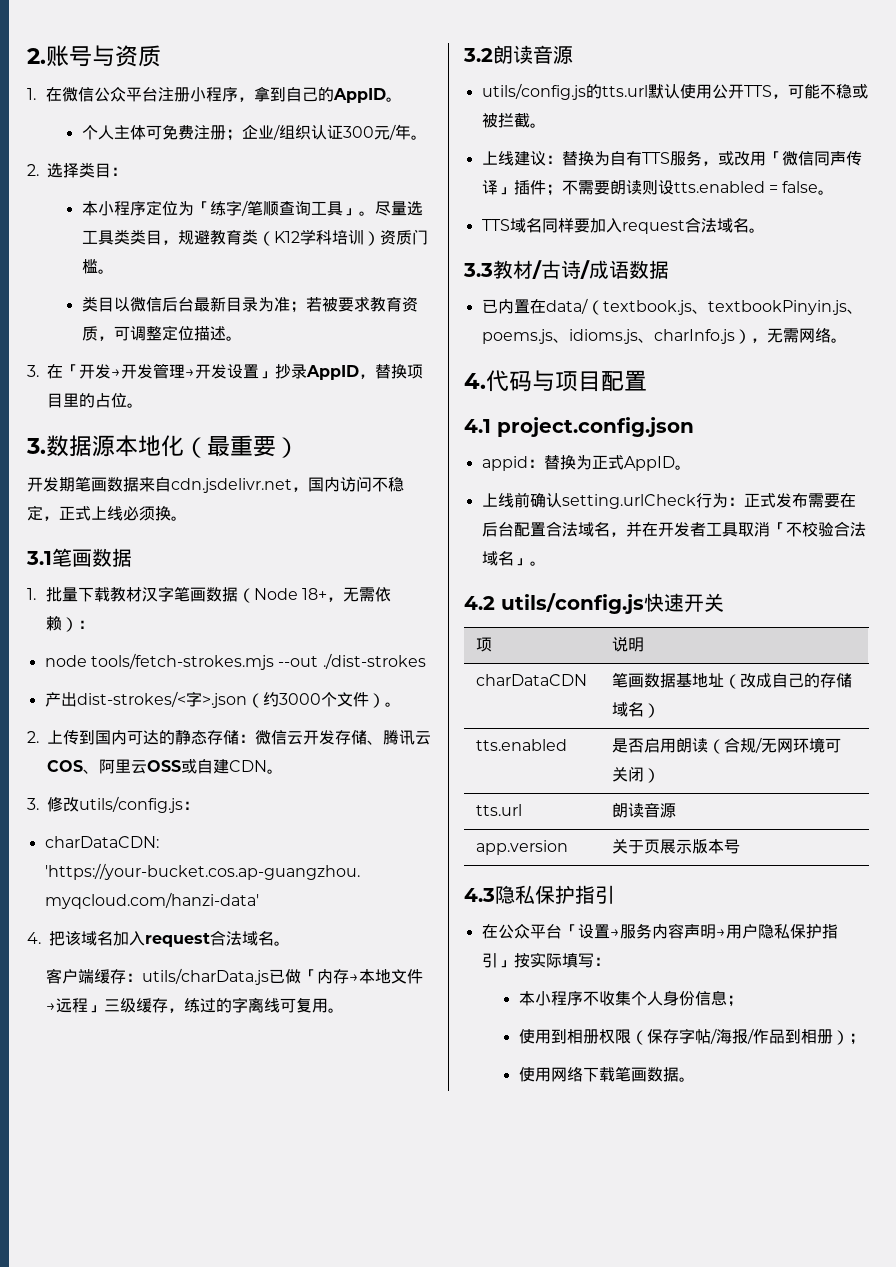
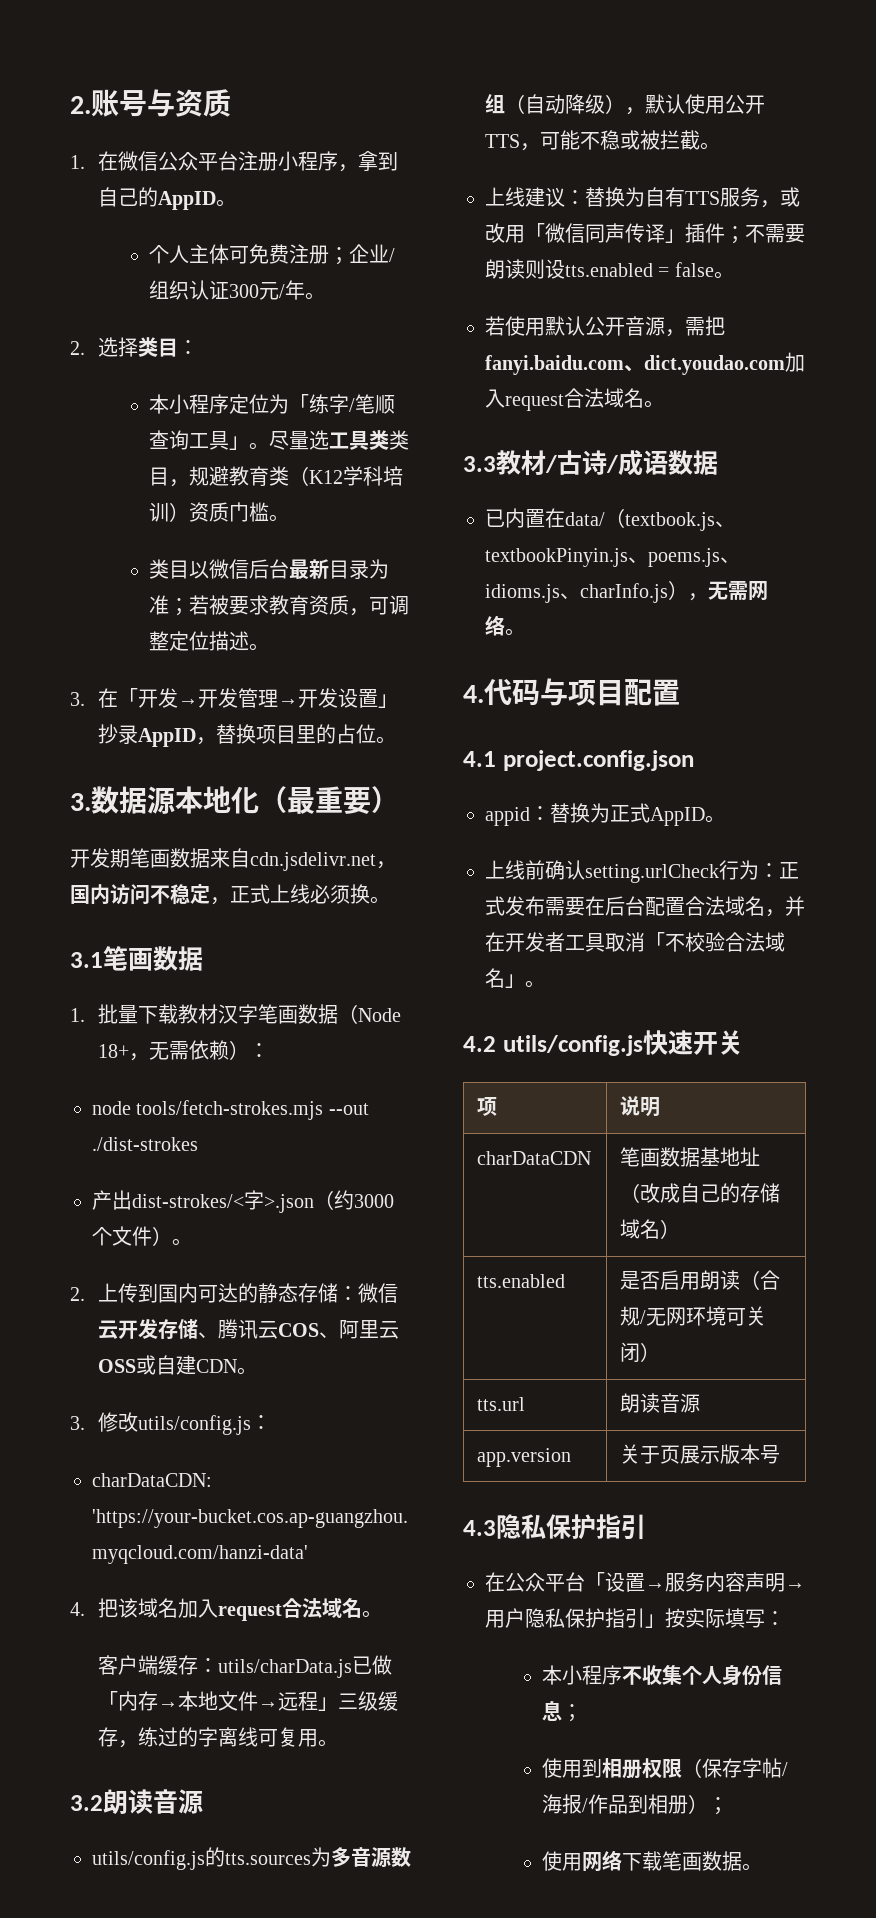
[601,85,648,97] tts.url -> [225,1847,411,1868] [485,94,645,115] tts.sources为多音源数组（自动降级），
[481,218,590,233] TTS域名同样要 -> [485,316,725,337] [485,355,785,375] 若使用默认公开音源，需把fanyi.baidu.com、dict.youdao.com

